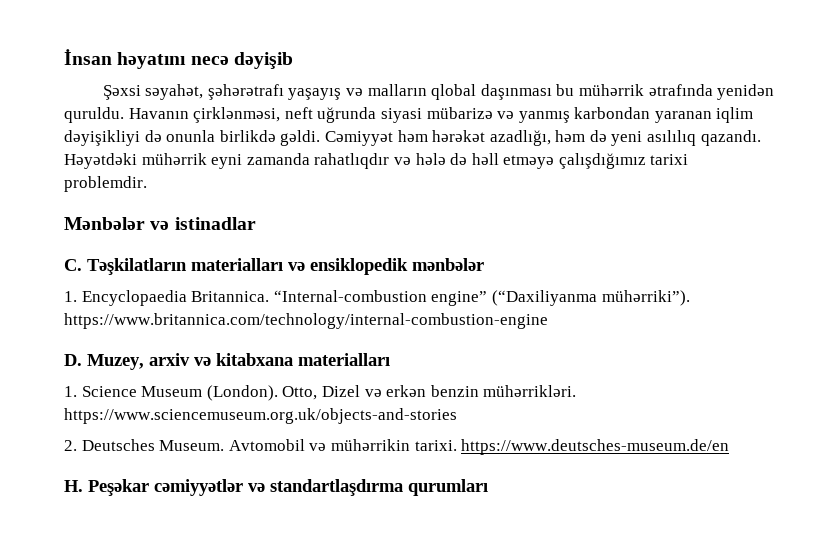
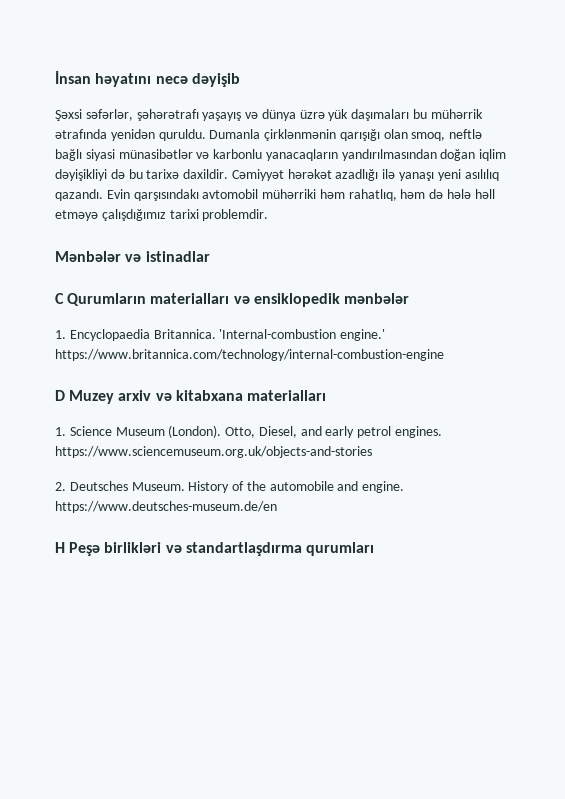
[145,84,204,100] səyahət, -> [85,109,133,121] səfərlər,
[367,84,552,100] malların qlobal daşınması -> [261,109,410,121] dünya üzrə yük daşımaları
[128,107,754,123] [64,130,761,146] [64,153,468,169] Havanın çirklənməsi, neft uğrunda siyasi mübarizə və yanmış karbondan yaranan iqlim dəyişikliyi də onunla birlikdə gəldi. Cəmiyyət həm hərəkət azadlığı, həm də yeni asılılıq qazandı. Həyətdəki mühərrik eyni zamanda rahatlıqdır və hələ də -> [209,129,483,141] [55,149,507,161] [55,169,499,181] [55,189,472,201] Dumanla çirklənmənin qarışığı olan smoq, neftlə bağlı siyasi münasibətlər və karbonlu yanacaqların yandırılmasından doğan iqlim dəyişikliyi də bu tarixə daxildir. Cəmiyyət hərəkət azadlığı ilə yanaşı yeni asılılıq qazandı. Evin qarşısındakı avtomobil mühərriki həm rahatlıq, həm də hələ
[64,258,187,275] C. Təşkilatların -> [55,293,147,306] C Qurumların
[273,290,690,306] “Internal-combustion engine” (“Daxiliyanma mühərriki”). -> [219,329,386,341] 'Internal-combustion engine.'
[64,354,144,370] D. Muzey, -> [55,390,115,404] D Muzey
[321,385,577,397] Dizel və erkən benzin mühərrikləri. -> [258,426,443,438] Diesel, and early petrol engines.
[228,439,730,455] [64,479,243,496] Avtomobil və mühərrikin tarixi. https://www.deutsches-museum.de/en // H. Peşəkar cəmiyyətlər -> [188,481,405,493] [55,501,277,513] [55,542,162,556] History of the automobile and engine. https://www.deutsches-museum.de/en // H Peşə birlikləri

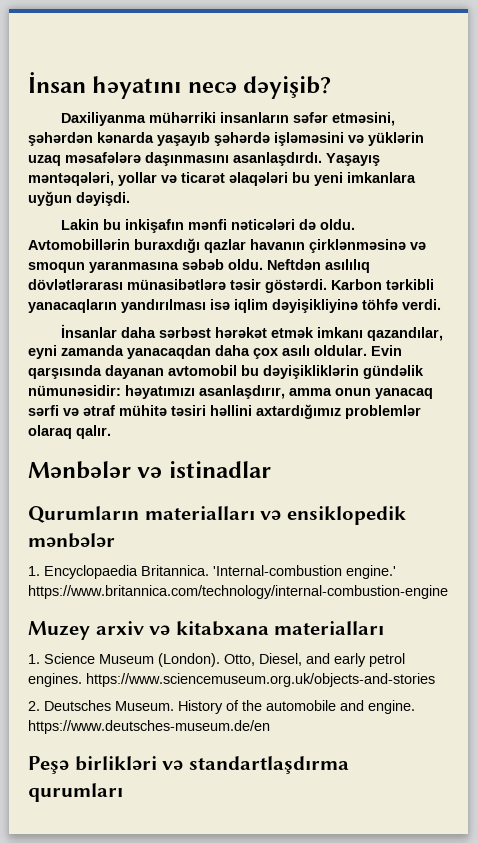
[191,73,240,87] [55,109,483,121] [55,129,483,141] [55,149,507,161] [55,169,499,181] [55,189,495,201] [55,209,269,221] dəyişib // Şəxsi səfərlər, şəhərətrafı yaşayış və dünya üzrə yük daşımaları bu mühərrik ətrafında yenidən quruldu. Dumanla çirklənmənin qarışığı olan smoq, neftlə bağlı siyasi münasibətlər və karbonlu yanacaqların yandırılmasından doğan iqlim dəyişikliyi də bu tarixə daxildir. Cəmiyyət hərəkət azadlığı ilə yanaşı yeni asılılıq qazandı. Evin qarşısındakı avtomobil mühərriki həm rahatlıq, həm də hələ həll etməyə çalışdığımız tarixi problemdir. -> [243,76,332,99] [60,112,395,126] [28,132,424,146] [28,152,380,166] [28,172,416,186] [28,191,130,206] [60,219,355,233] [28,238,426,253] [28,259,370,273] [28,279,434,293] [28,299,441,313] [60,324,443,341] [28,345,402,359] [28,365,424,379] [28,385,433,399] [28,404,421,419] [28,425,111,439] dəyişib? // Daxiliyanma mühərriki insanların səfər etməsini, şəhərdən kənarda yaşayıb şəhərdə işləməsini və yüklərin uzaq məsafələrə daşınmasını asanlaşdırdı. Yaşayış məntəqələri, yollar və ticarət əlaqələri bu yeni imkanlara uyğun dəyişdi. // Lakin bu inkişafın mənfi nəticələri də oldu. Avtomobillərin buraxdığı qazlar havanın çirklənməsinə və smoqun yaranmasına səbəb oldu. Neftdən asılılıq dövlətlərarası münasibətlərə təsir göstərdi. Karbon tərkibli yanacaqların yandırılması isə iqlim dəyişikliyinə töhfə verdi. // İnsanlar daha sərbəst hərəkət etmək imkanı qazandılar, eyni zamanda yanacaqdan daha çox asılı oldular. Evin qarşısında dayanan avtomobil bu dəyişikliklərin gündəlik nümunəsidir: həyatımızı asanlaşdırır, amma onun yanacaq sərfi və ətraf mühitə təsiri həllini axtardığımız problemlər olaraq qalır.
[55,293,64,304] C -> (271, 469) none
[55,390,65,401] D -> (448, 592) none
[55,542,65,553] H -> (270, 727) none

